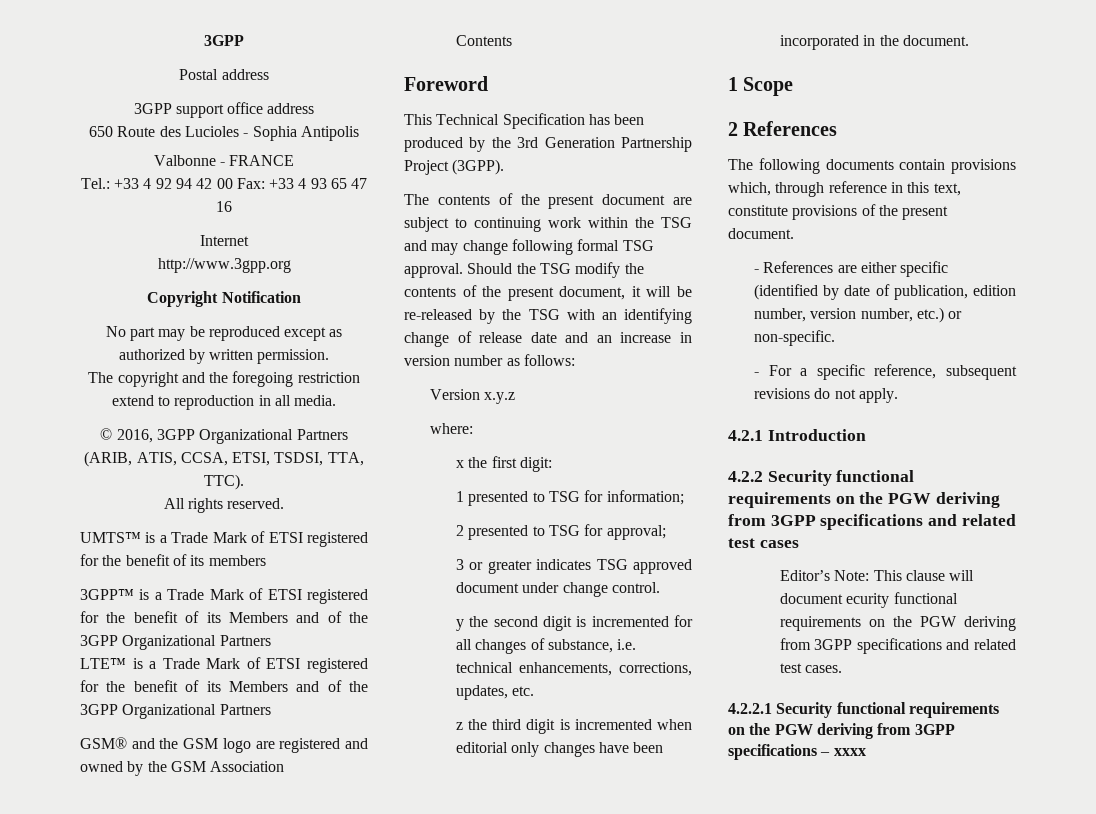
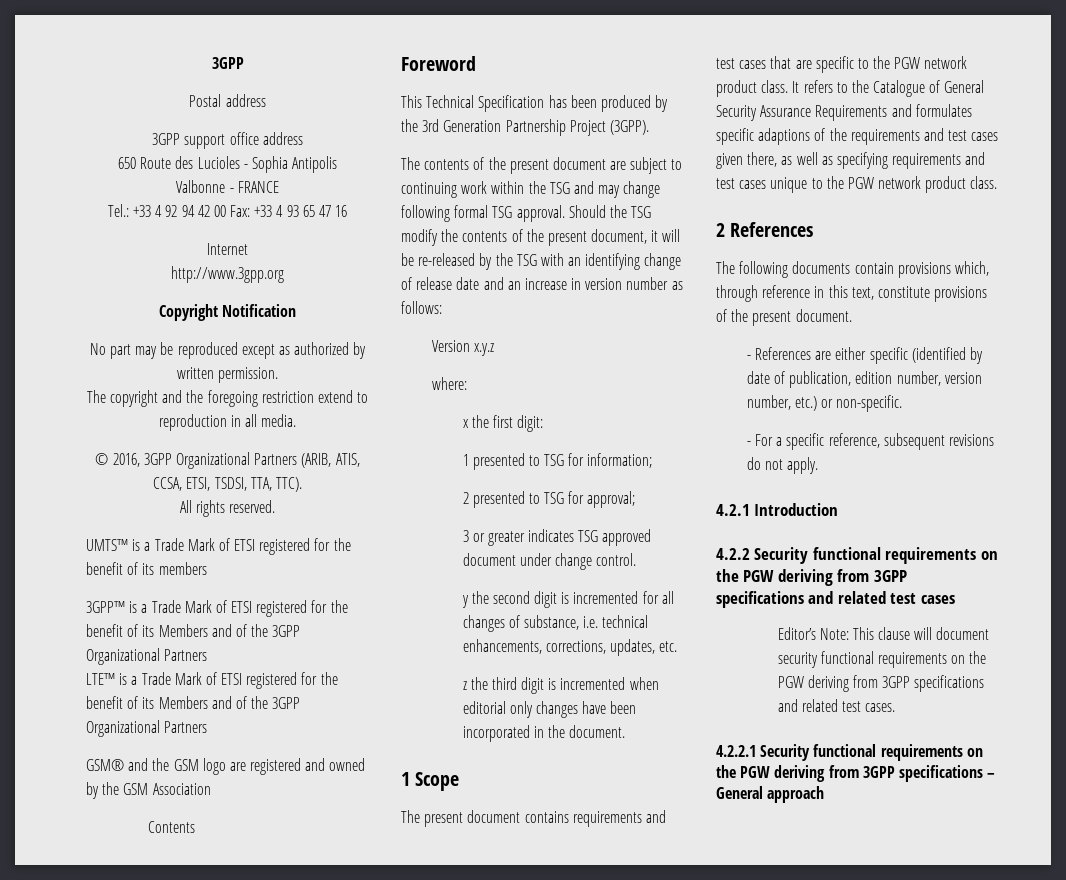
(794, 86) none -> [401,810,666,827] [716,56,968,73] [716,80,985,97] [716,104,972,121] [716,128,999,145] [716,152,986,169] [716,176,998,193] // The present document contains requirements and test cases that are specific to the PGW network product class. It refers to the Catalogue of General Security Assurance Requirements and formulates specific adaptions of the requirements and test cases given there, as well as specifying requirements and test cases unique to the PGW network product class.
[846,593,890,608] ecurity -> [777,652,818,668] security
[833,748,866,756] xxxx -> [716,786,825,803] General approach

